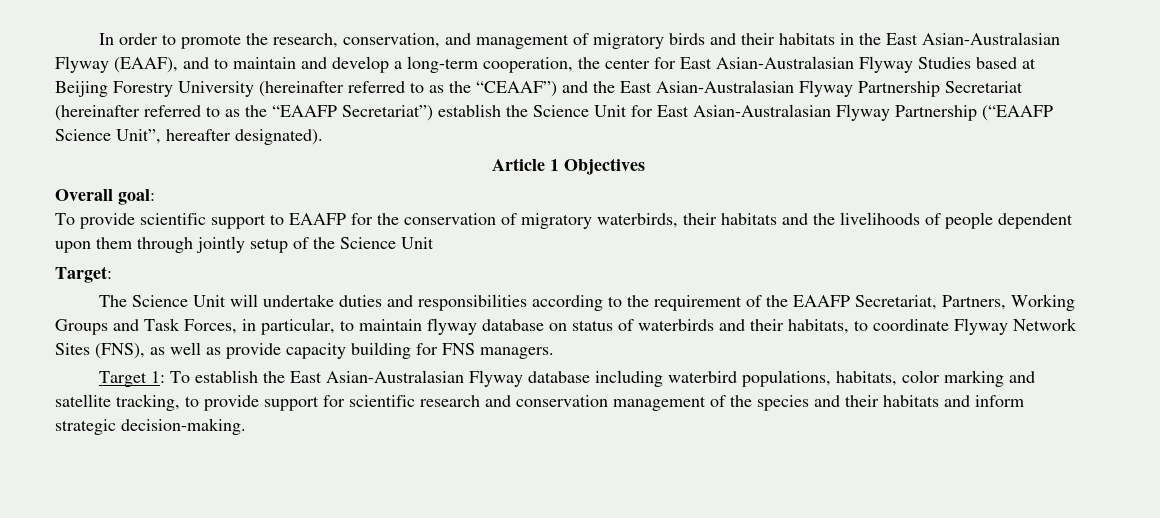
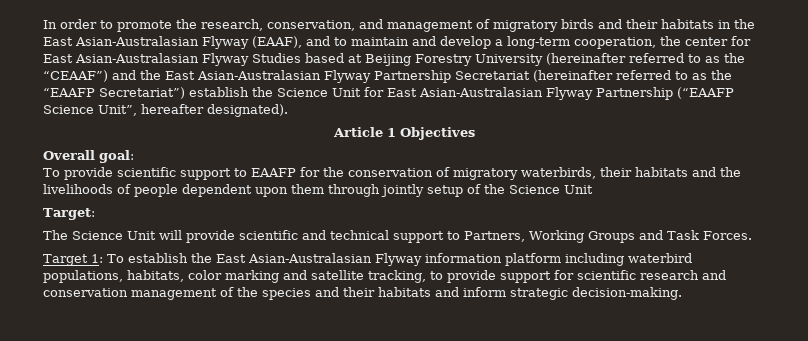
[262,294,937,311] undertake duties and responsibilities according to the requirement of the EAAFP Secretariat, -> [186,230,460,243] provide scientific and technical support to
[184,318,1077,335] [55,342,554,359] Forces, in particular, to maintain flyway database on status of waterbirds and their habitats, to coordinate Flyway Network Sites (FNS), as well as provide capacity building for FNS managers. -> [703,231,752,240] Forces.
[527,371,590,383] database -> [425,253,561,266] information platform

